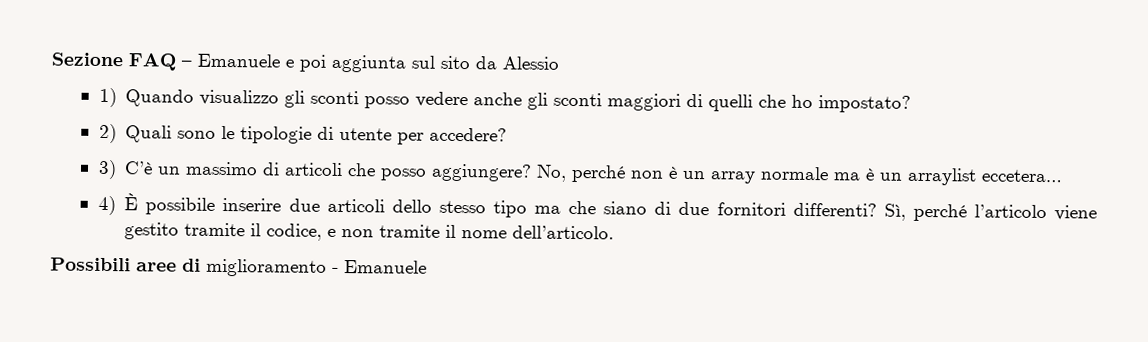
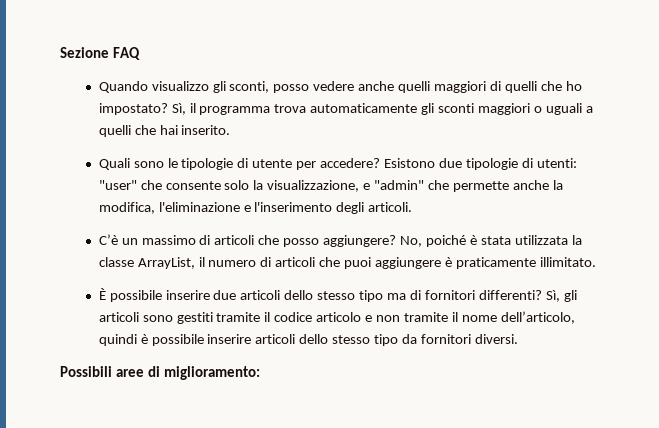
[181,53,559,73] [98,87,117,108] – Emanuele e poi aggiunta sul sito da Alessio // 1) -> (140, 53) //
[310,90,360,105] sconti -> [229,81,270,93] sconti,
[527,92,603,110] gli sconti -> [398,81,431,93] quelli
[98,123,117,144] // 2) -> [171,103,593,115] [98,125,231,137] Sì, il programma trova automaticamente gli sconti maggiori o uguali a quelli che hai inserito. //
[97,159,117,180] // 3) -> [384,158,577,170] [98,180,563,192] [98,202,413,214] Esistono due tipologie di utenti: "user" che consente solo la visualizzazione, e "admin" che permette anche la modifica, l'eliminazione e l'inserimento degli articoli. //
[571,164,1064,186] [97,195,116,216] perché non è un array normale ma è un arraylist eccetera… // 4) -> [425,235,582,247] [98,257,596,269] poiché è stata utilizzata la classe ArrayList, il numero di articoli che puoi aggiungere è praticamente illimitato. //
[568,200,1098,222] [124,222,323,241] che siano di due fornitori differenti? Sì, perché l’articolo viene gestito tramite il codice, -> [409,290,577,302] [98,312,362,324] di fornitori differenti? Sì, gli articoli sono gestiti tramite il codice articolo
[512,225,615,240] dell’articolo. -> [500,311,575,324] [98,334,518,346] dell’articolo, quindi è possibile inserire articoli dello stesso tipo da fornitori diversi.
[206,258,427,277] miglioramento - Emanuele -> [163,366,260,380] miglioramento:

